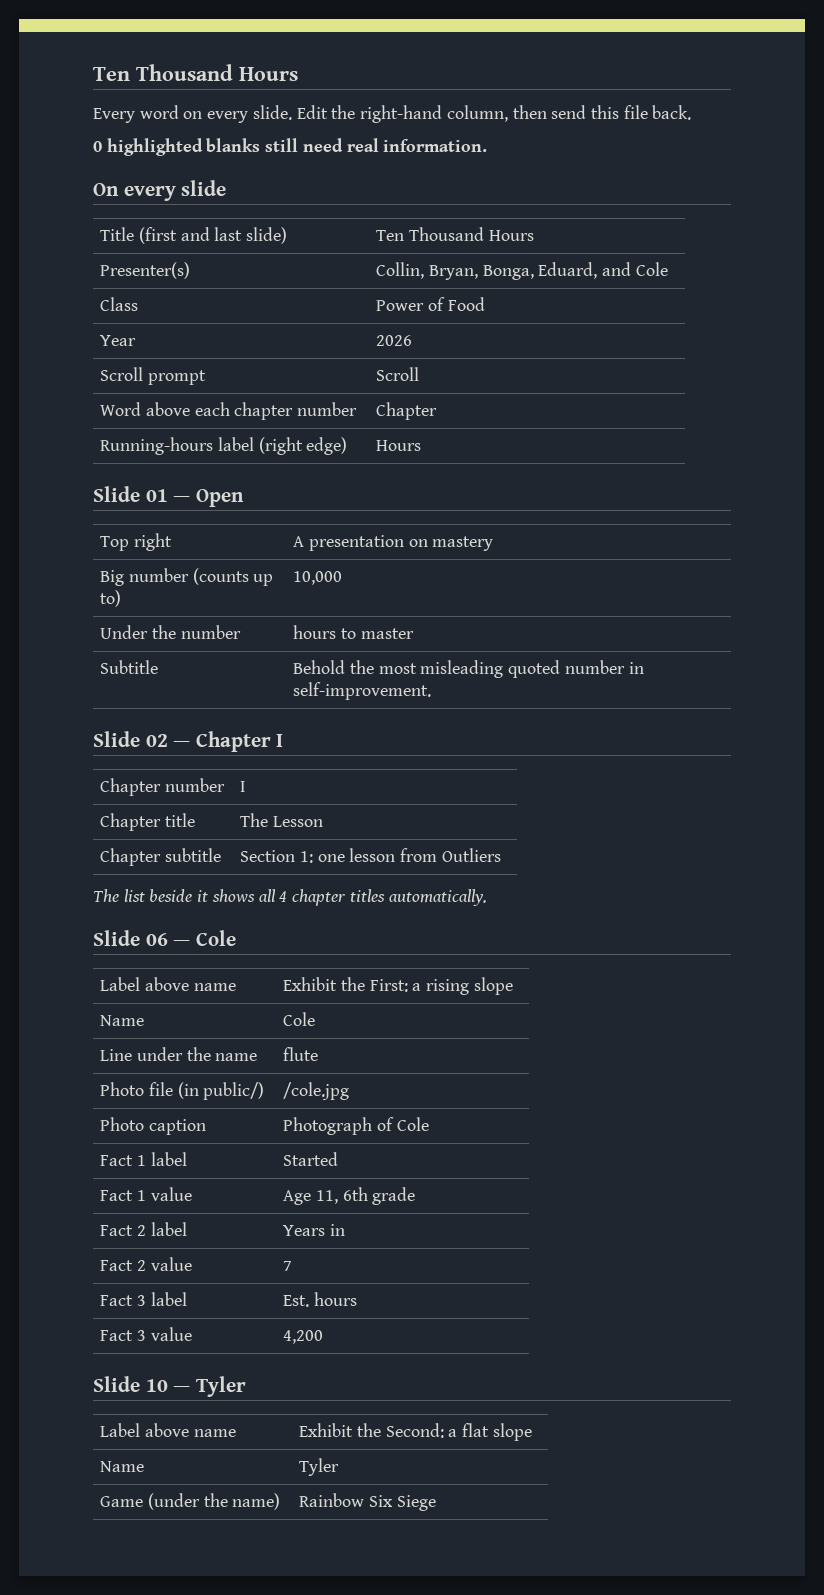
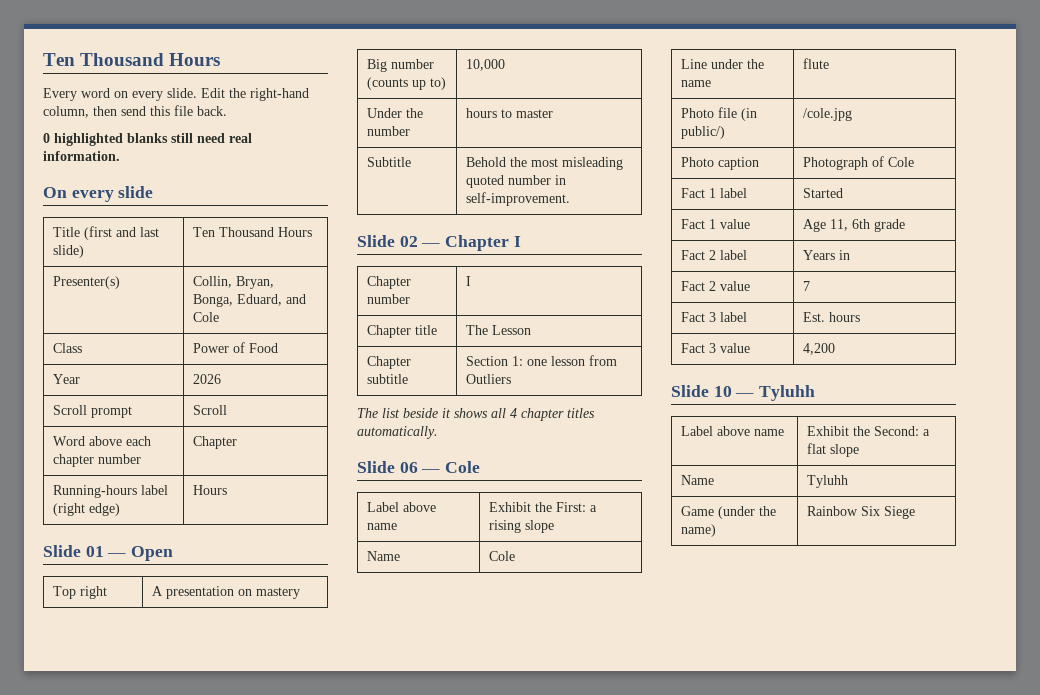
[195,1376,246,1397] Tyler -> [759,385,816,401] Tyluhh
[299,1458,340,1476] Tyler -> [807,475,849,488] Tyluhh

